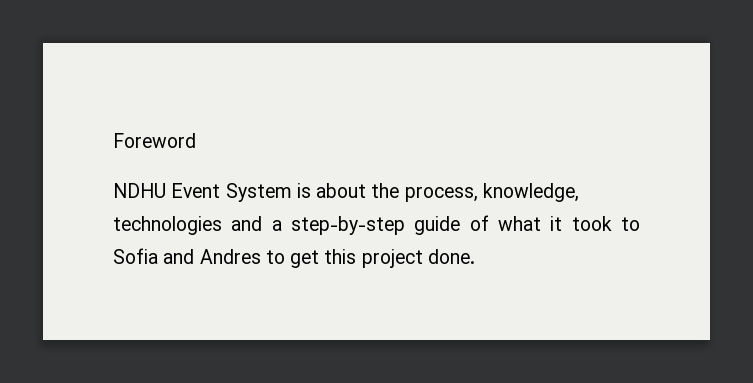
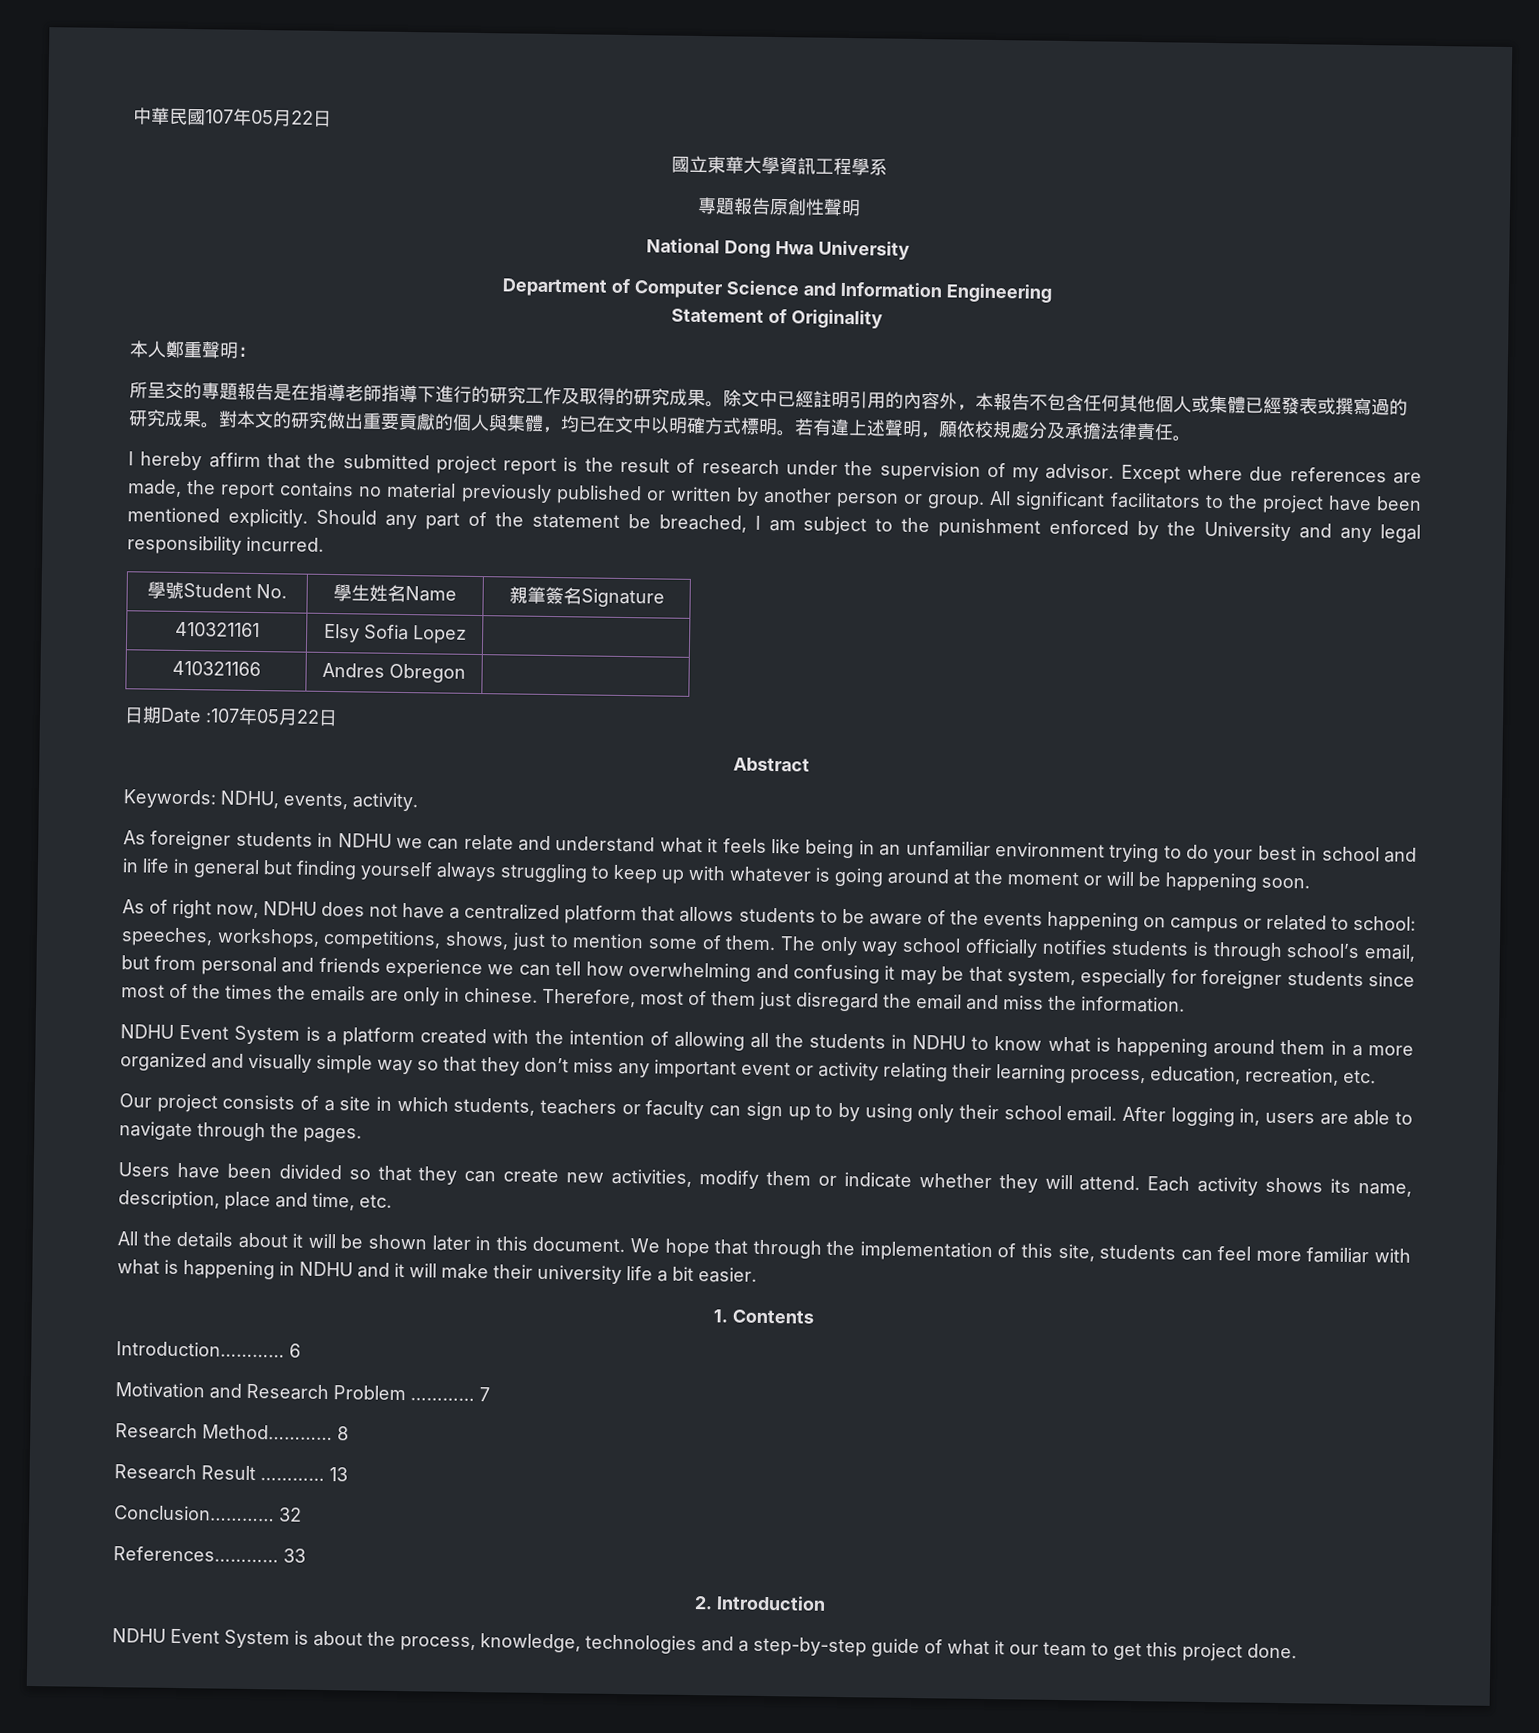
[113,133,196,148] Foreword -> [133,107,332,127] [670,155,888,176] [696,196,861,217] [646,238,910,260] [502,278,1052,303] [671,308,883,329] [129,340,257,359] [129,381,1408,416] [128,409,1191,442] [128,451,1423,484] [127,479,1422,514] [127,507,1422,543] [127,535,324,555] [147,581,287,599] [333,584,457,603] [508,586,665,608] [174,621,260,638] [323,623,467,644] [171,660,261,677] [322,662,466,683] [124,706,338,727] [732,757,810,772] [123,789,418,812] [123,830,1418,864] [122,858,1310,892] [122,899,1416,933] [121,927,1416,962] [121,955,1416,989] [121,983,1185,1013] [120,1024,1414,1057] [120,1052,1376,1086] [119,1093,1413,1127] [119,1121,362,1143] [118,1162,1412,1197] [118,1190,392,1211] [117,1231,1412,1264] [117,1259,757,1285] [712,1309,814,1324] [116,1341,301,1358] [115,1382,490,1402] [115,1423,349,1441] [114,1464,348,1482] [114,1505,302,1522] [113,1546,306,1563] [693,1595,826,1611] 中華民國107年05月22日 // 國立東華大學資訊工程學系 // 專題報告原創性聲明 // National Dong Hwa University // Department of Computer Science and Information Engineering // Statement of Originality // 本人鄭重聲明： // 所呈交的專題報告是在指導老師指導下進行的研究工作及取得的研究成果。除文中已經註明引用的內容外，本報告不包含任何其他個人或集體已經發表或撰寫過的研究成果。對本文的研究做出重要貢獻的個人與集體，均已在文中以明確方式標明。若有違上述聲明，願依校規處分及承擔法律責任。 // I hereby affirm that the submitted project report is the result of research under the supervision of my advisor. Except where due references are made, the report contains no material previously published or written by another person or group. All significant facilitators to the project have been mentioned explicitly. Should any part of the statement be breached, I am subject to the punishment enforced by the University and any legal responsibility incurred. // 學號Student No. | 學生姓名Name | 親筆簽名Signature // 410321161 | Elsy Sofia Lopez | // 410321166 | Andres Obregon | // 日期Date :107年05月22日 // Abstract // Keywords: NDHU, events, activity. // As foreigner students in NDHU we can relate and understand what it feels like being in an unfamiliar environment trying to do your best in school and in life in general but finding yourself always struggling to keep up with whatever is going around at the moment or will be happening soon. // As of right now, NDHU does not have a centralized platform that allows students to be aware of the events happening on campus or related to school: speeches, workshops, competitions, shows, just to mention some of them. The only way school officially notifies students is through school’s email, but from personal and friends experience we can tell how overwhelming and confusing it may be that system, especially for foreigner students since most of the times the emails are only in chinese. Therefore, most of them just disregard the email and miss the information. // NDHU Event System is a platform created with the intention of allowing all the students in NDHU to know what is happening around them in a more organized and visually simple way so that they don’t miss any important event or activity relating their learning process, education, recreation, etc. // Our project consists of a site in which students, teachers or faculty can sign up to by using only their school email. After logging in, users are able to navigate through the pages. // Users have been divided so that they can create new activities, modify them or indicate whether they will attend. Each activity shows its name, description, place and time, etc. // All the details about it will be shown later in this document. We hope that through the implementation of this site, students can feel more familiar with what is happening in NDHU and it will make their university life a bit easier. // 1. Contents // Introduction………… 6 // Motivation and Research Problem ………… 7 // Research Method………… 8 // Research Result ………… 13 // Conclusion………… 32 // References………… 33 // 2. Introduction
[571,216,640,231] [113,248,261,264] took to Sofia and Andres -> [1009,1641,1087,1657] our team

